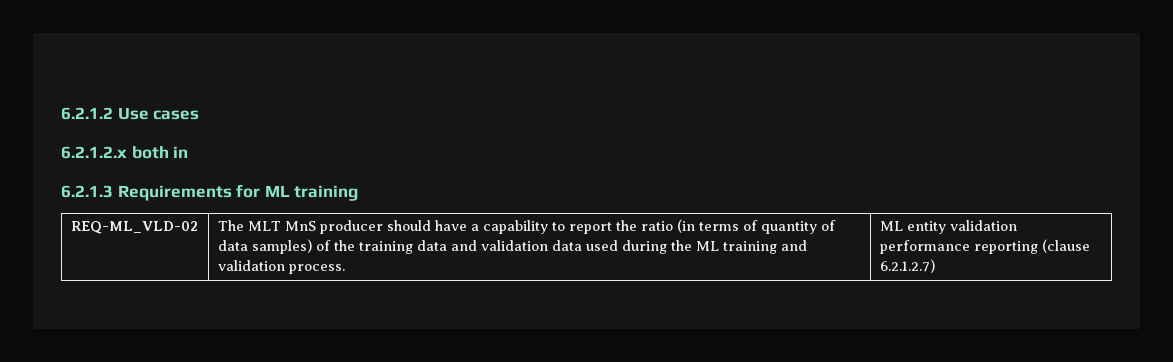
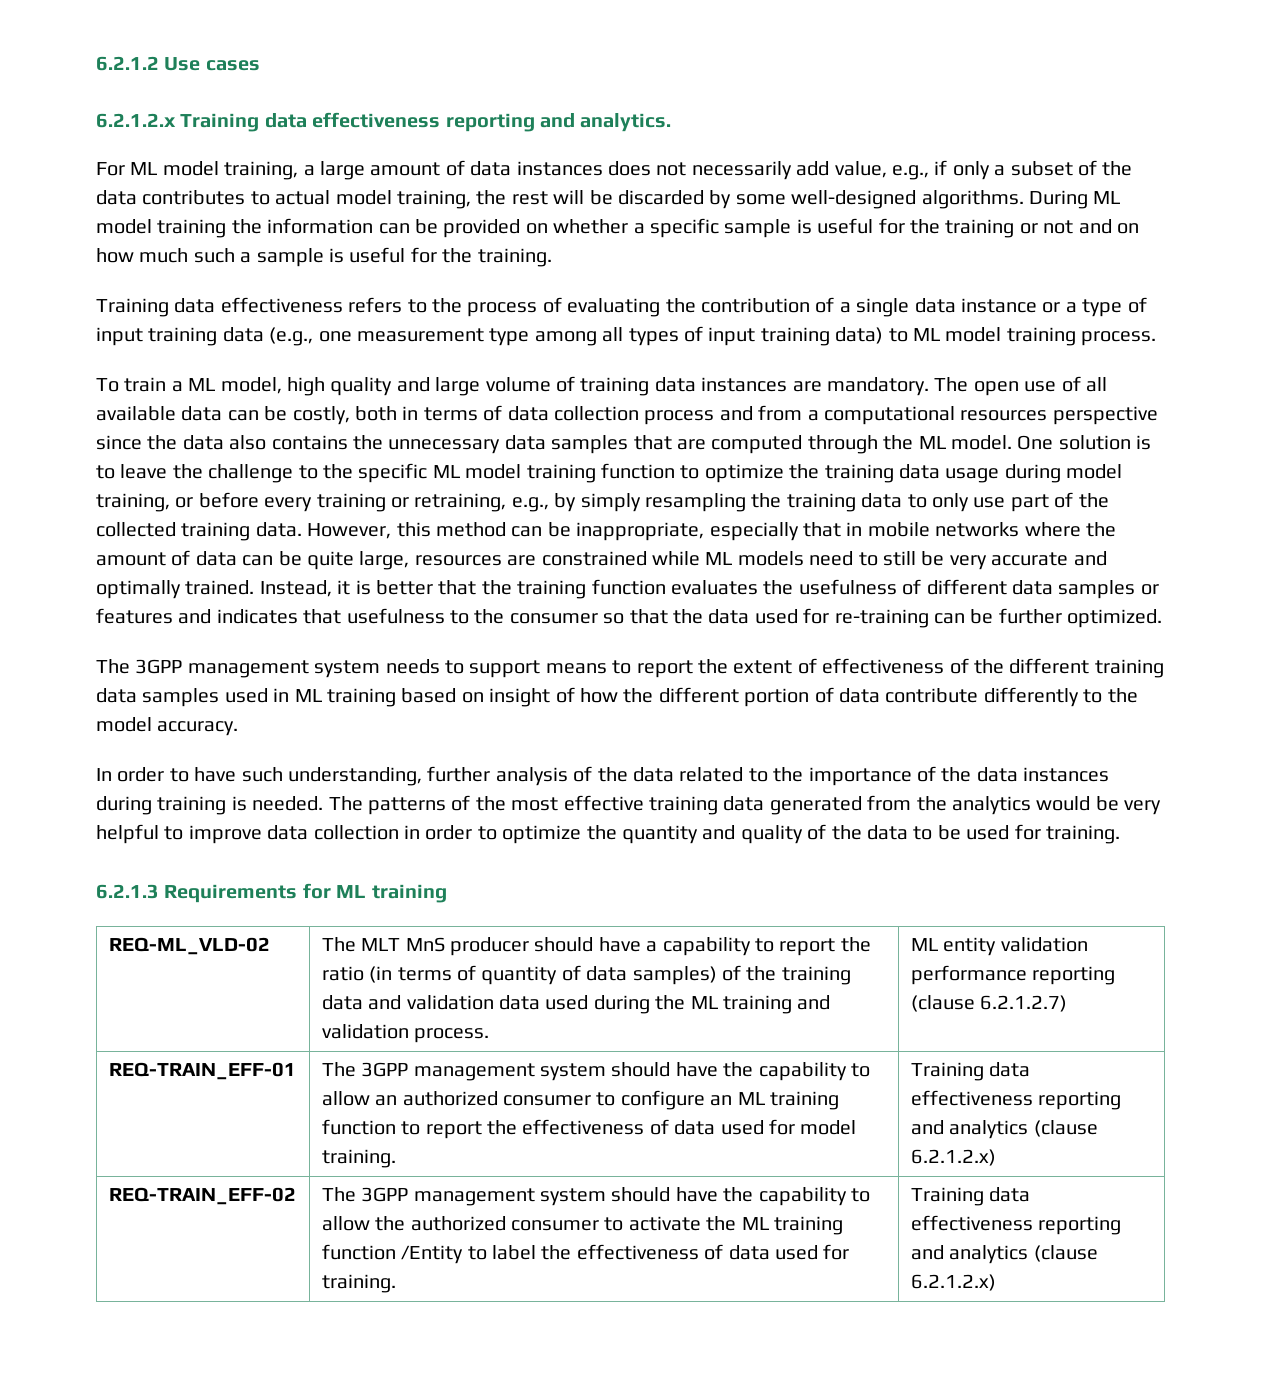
[131,146,189,159] both in -> [180,112,672,132] [96,160,1133,180] [96,190,1121,209] [96,218,1139,238] [96,247,552,267] [96,297,1147,317] [96,326,1157,346] [96,376,1107,396] [96,405,1158,425] [96,435,1152,454] [96,463,1123,483] [96,492,1109,512] [96,522,1116,541] [96,550,1107,570] [96,579,1159,599] [96,608,1163,628] [96,658,1164,678] [96,687,1138,707] [96,717,239,736] [96,766,1110,786] [96,795,1162,815] [96,824,1120,844] Training data effectiveness reporting and analytics. // For ML model training, a large amount of data instances does not necessarily add value, e.g., if only a subset of the data contributes to actual model training, the rest will be discarded by some well-designed algorithms. During ML model training the information can be provided on whether a specific sample is useful for the training or not and on how much such a sample is useful for the training. // Training data effectiveness refers to the process of evaluating the contribution of a single data instance or a type of input training data (e.g., one measurement type among all types of input training data) to ML model training process. // To train a ML model, high quality and large volume of training data instances are mandatory. The open use of all available data can be costly, both in terms of data collection process and from a computational resources perspective since the data also contains the unnecessary data samples that are computed through the ML model. One solution is to leave the challenge to the specific ML model training function to optimize the training data usage during model training, or before every training or retraining, e.g., by simply resampling the training data to only use part of the collected training data. However, this method can be inappropriate, especially that in mobile networks where the amount of data can be quite large, resources are constrained while ML models need to still be very accurate and optimally trained. Instead, it is better that the training function evaluates the usefulness of different data samples or features and indicates that usefulness to the consumer so that the data used for re-training can be further optimized. // The 3GPP management system needs to support means to report the extent of effectiveness of the different training data samples used in ML training based on insight of how the different portion of data contribute differently to the model accuracy. // In order to have such understanding, further analysis of the data related to the importance of the data instances during training is needed. The patterns of the most effective training data generated from the analytics would be very helpful to improve data collection in order to optimize the quantity and quality of the data to be used for training.
(935, 266) none -> [108,1062,296,1080] [321,1062,870,1081] [321,1090,839,1110] [321,1119,857,1139] [321,1149,396,1168] [910,1062,1031,1081] [910,1090,1122,1110] [910,1120,1098,1139] [910,1149,996,1166] [108,1187,296,1205] [321,1187,870,1206] [321,1216,843,1235] [321,1244,850,1264] [321,1274,396,1293] [910,1187,1031,1206] [910,1215,1122,1235] [910,1245,1098,1264] [910,1274,996,1291] // REQ-TRAIN_EFF-01 | The 3GPP management system should have the capability to allow an authorized consumer to configure an ML training function to report the effectiveness of data used for model training. | Training data effectiveness reporting and analytics (clause 6.2.1.2.x) // REQ-TRAIN_EFF-02 | The 3GPP management system should have the capability to allow the authorized consumer to activate the ML training function /Entity to label the effectiveness of data used for training. | Training data effectiveness reporting and analytics (clause 6.2.1.2.x)

